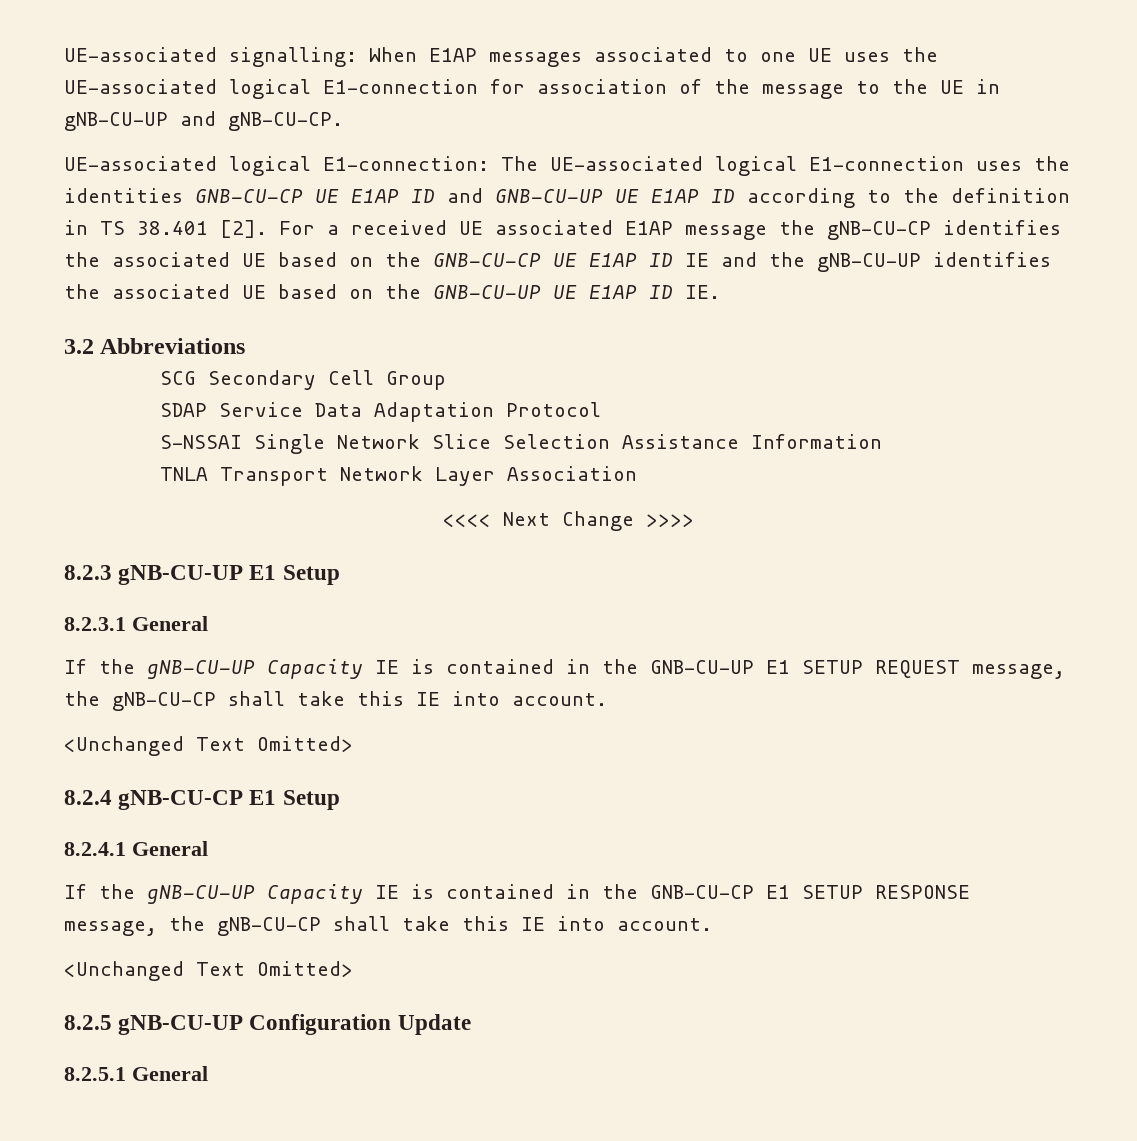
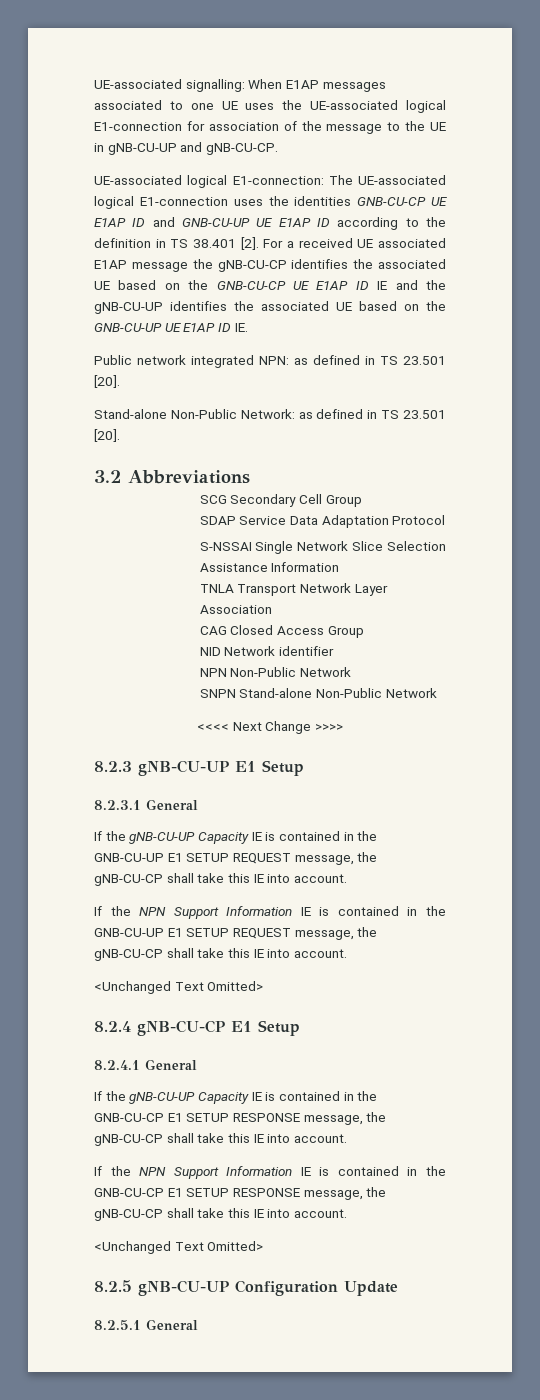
(720, 292) none -> [94,355,446,368] [94,375,120,388] [94,409,446,419] [94,429,120,442] // Public network integrated NPN: as defined in TS 23.501 [20]. // Stand-alone Non-Public Network: as defined in TS 23.501 [20].
(637, 473) none -> [199,625,364,638] [199,646,334,656] [199,667,351,677] [199,688,437,698] // CAG Closed Access Group // NID Network identifier // NPN Non-Public Network // SNPN Stand-alone Non-Public Network
(607, 699) none -> [94,906,446,919] [94,927,378,940] [94,948,347,961] // If the NPN Support Information IE is contained in the GNB-CU-UP E1 SETUP REQUEST message, the gNB-CU-CP shall take this IE into account.
(712, 924) none -> [94,1166,446,1179] [94,1187,387,1200] [94,1208,347,1221] // If the NPN Support Information IE is contained in the GNB-CU-CP E1 SETUP RESPONSE message, the gNB-CU-CP shall take this IE into account.

